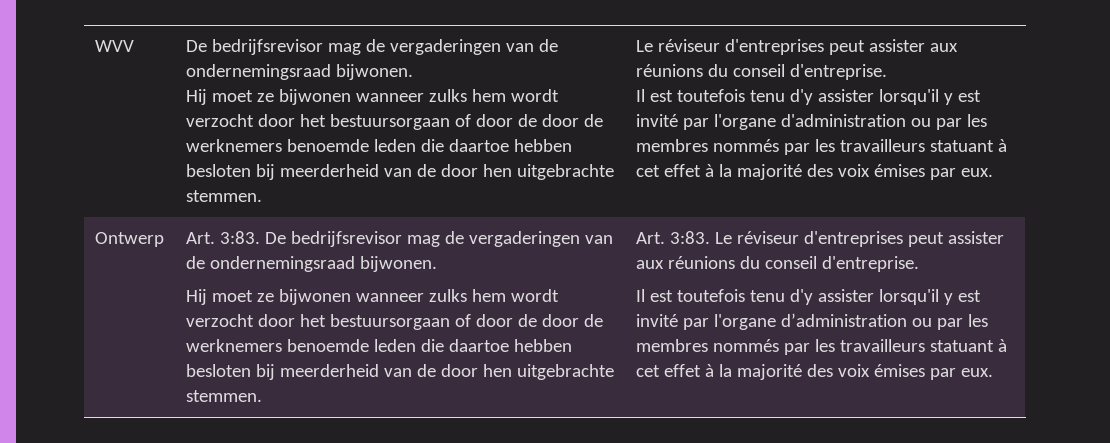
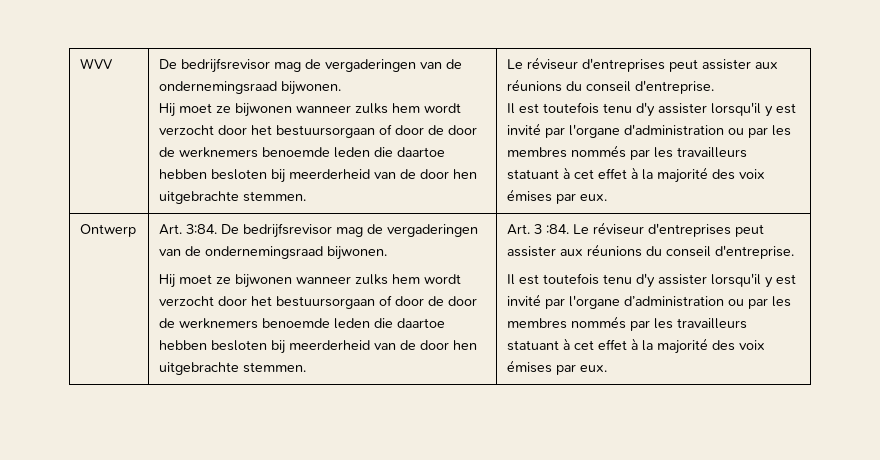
[219,231,260,244] 3:83. -> [186,224,218,234] 3:84.
[669,231,710,244] 3:83. -> [534,224,570,234] 3 :84.

